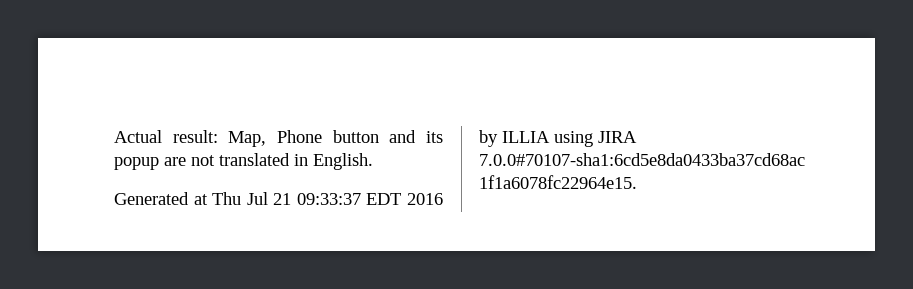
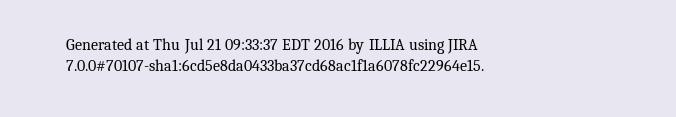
[114,130,443,147] [114,153,373,170] Actual result: Map, Phone button and its popup are not translated in English. // -> (66, 44) none

